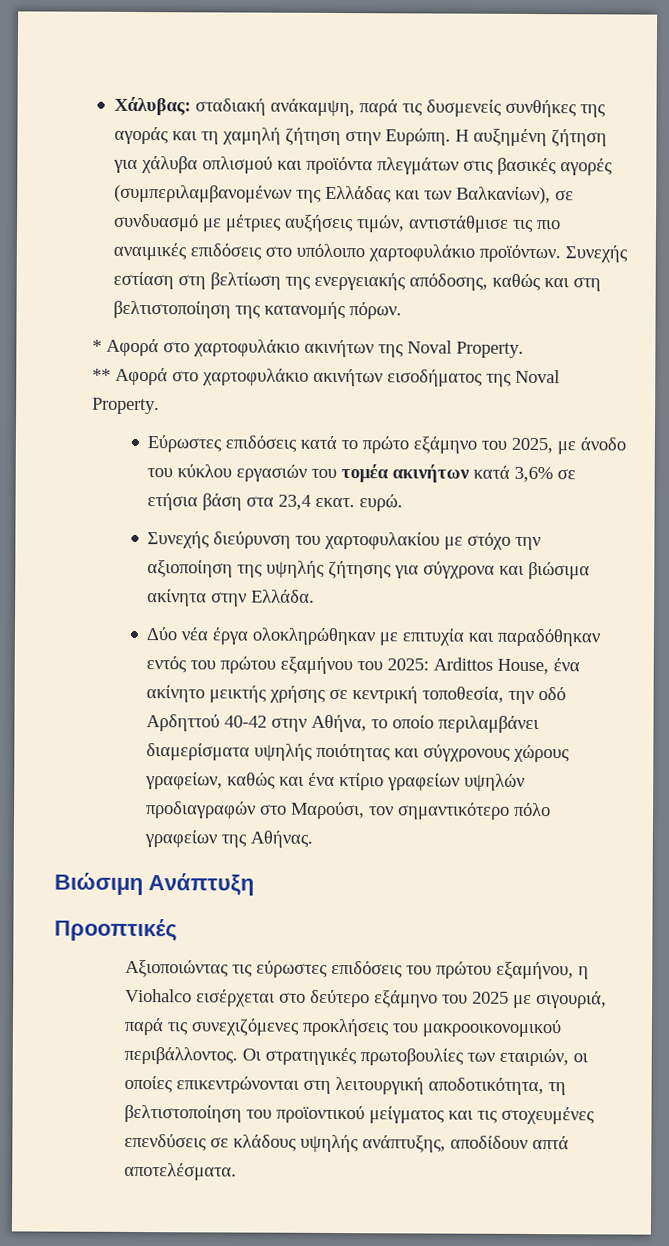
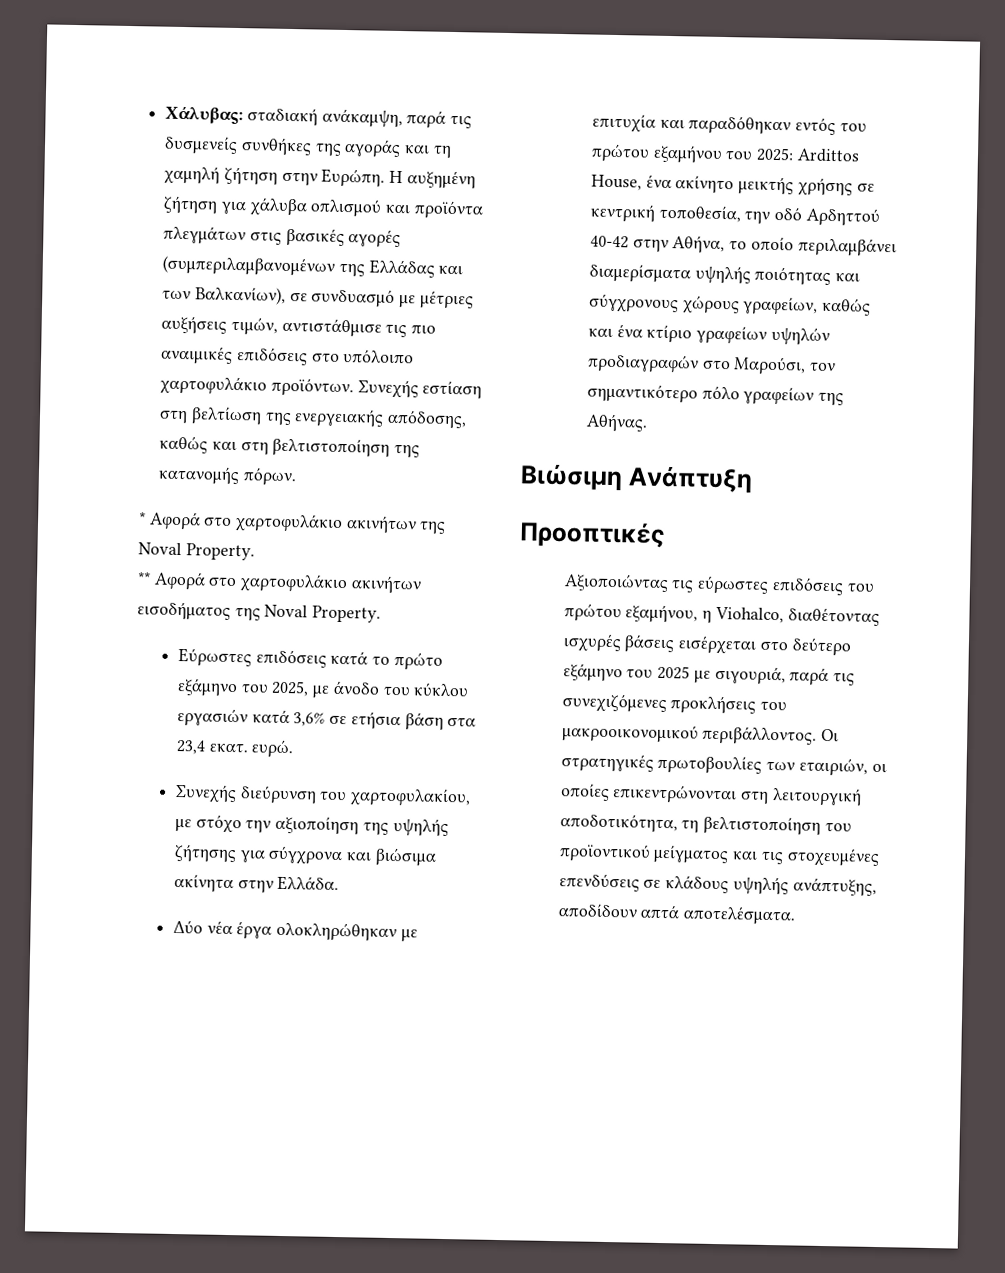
[311,464,471,483] του τομέα ακινήτων -> (248, 717) none
[324,531,441,550] χαρτοφυλακίου -> [350,787,472,808] χαρτοφυλακίου,
[124,988,192,1003] Viohalco -> [714,606,880,626] [562,633,676,653] Viohalco, διαθέτοντας ισχυρές βάσεις

